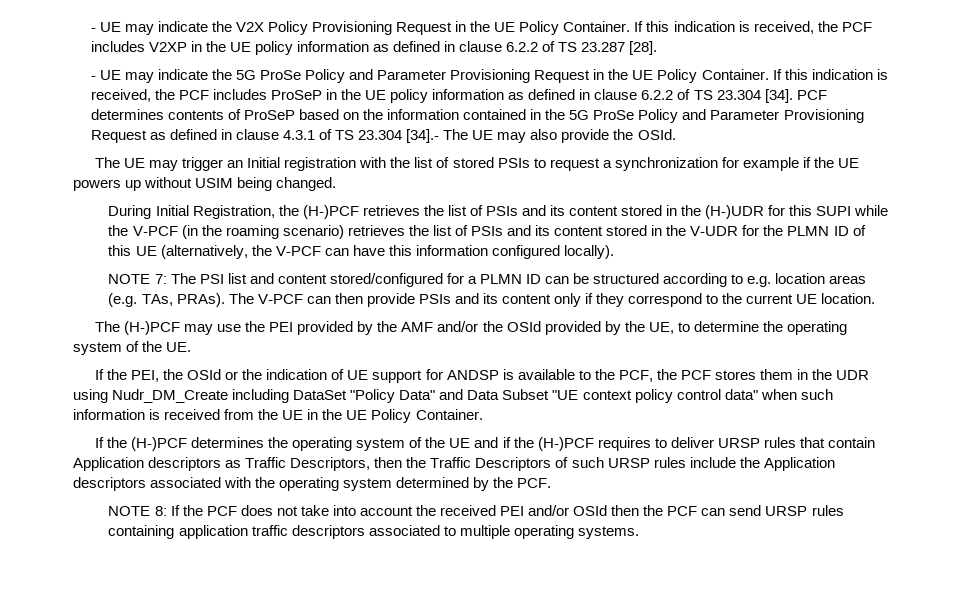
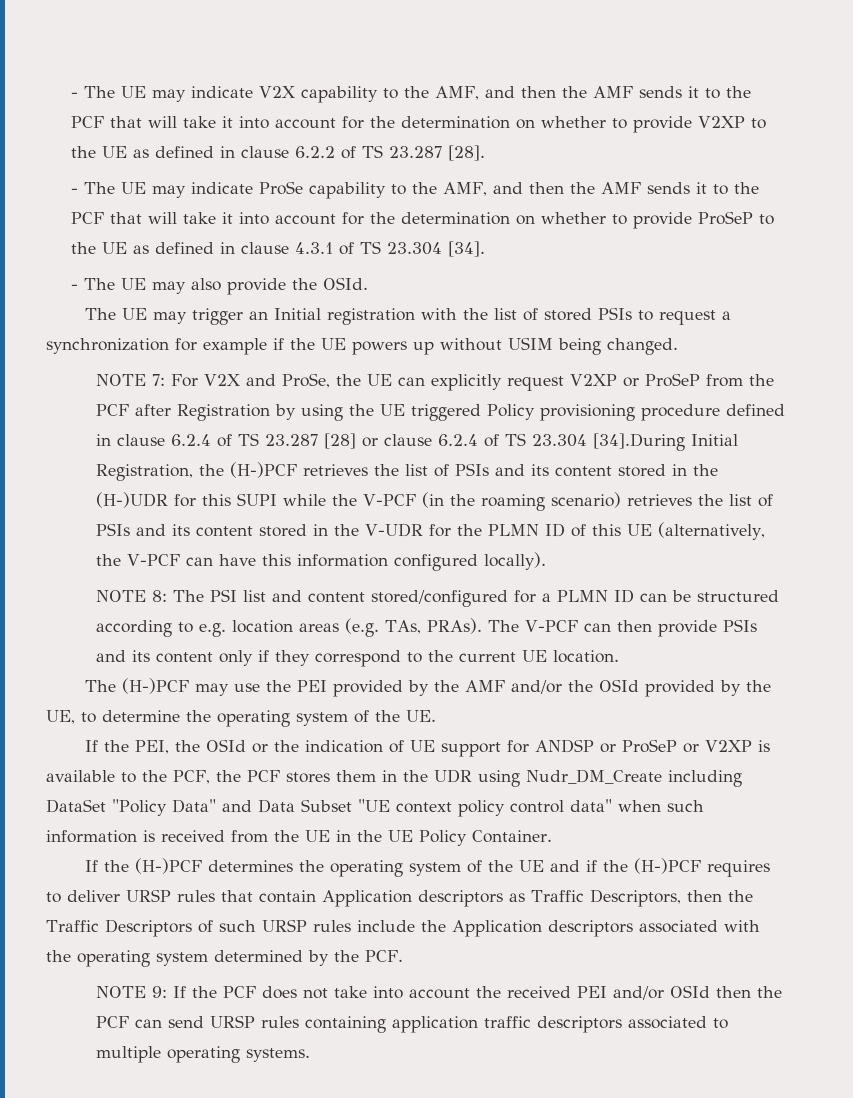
[90,21,872,35] [90,41,370,55] - UE may indicate the V2X Policy Provisioning Request in the UE Policy Container. If this indication is received, the PCF includes V2XP in the UE policy information -> [70,86,751,103] [70,116,766,133] [70,146,127,158] - The UE may indicate V2X capability to the AMF, and then the AMF sends it to the PCF that will take it into account for the determination on whether to provide V2XP to the UE
[99,69,888,83] [90,89,827,103] [90,109,864,123] [90,130,147,143] UE may indicate the 5G ProSe Policy and Parameter Provisioning Request in the UE Policy Container. If this indication is received, the PCF includes ProSeP in the UE policy information as defined in clause 6.2.2 of TS 23.304 [34]. PCF determines contents of ProSeP based on the information contained in the 5G ProSe Policy and Parameter Provisioning Request -> [83,181,759,199] [70,211,774,229] [70,242,127,254] The UE may indicate ProSe capability to the AMF, and then the AMF sends it to the PCF that will take it into account for the determination on whether to provide ProSeP to the UE
[406,129,440,143] [34].- -> [447,241,485,257] [70,284,78,290] [34]. // -
[108,205,152,219] During -> [95,373,774,391] [95,404,785,421] [95,433,685,451] NOTE 7: For V2X and ProSe, the UE can explicitly request V2XP or ProSeP from the PCF after Registration by using the UE triggered Policy provisioning procedure defined in clause 6.2.4 of TS 23.287 [28] or clause 6.2.4 of TS 23.304 [34].During
[154,274,167,284] 7: -> [151,590,167,602] 8:
(499, 375) none -> [600,739,753,753] or ProSeP or V2XP
[154,506,167,516] 8: -> [151,986,167,998] 9:

